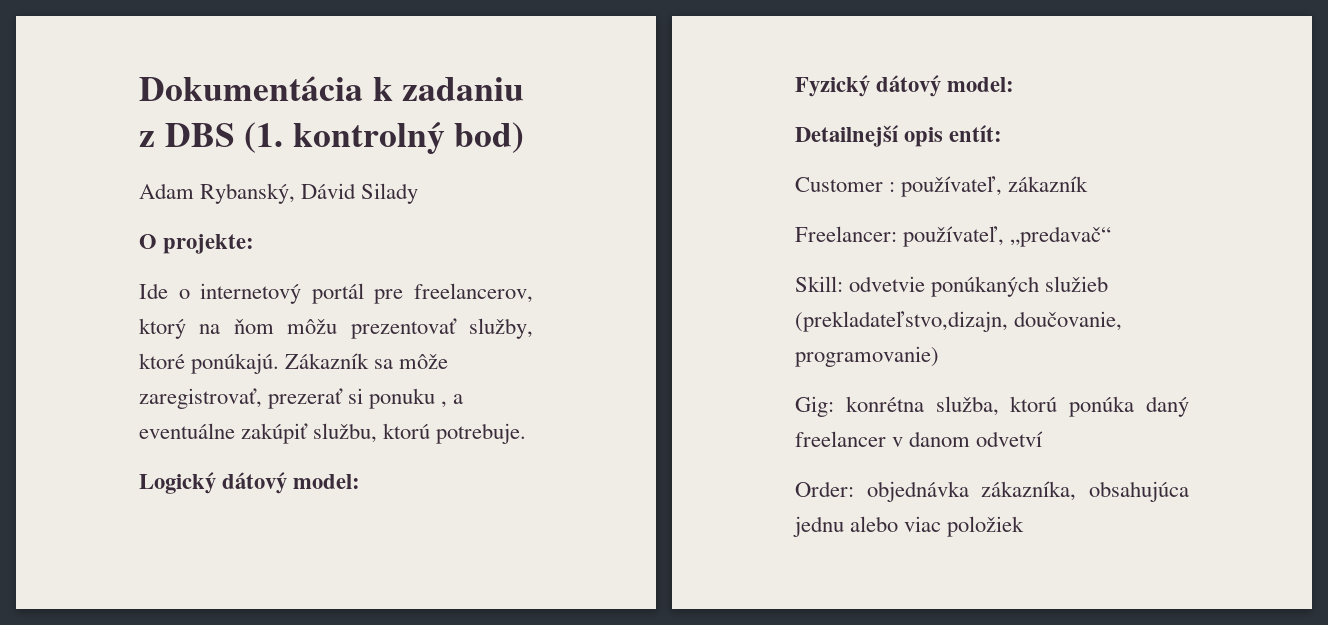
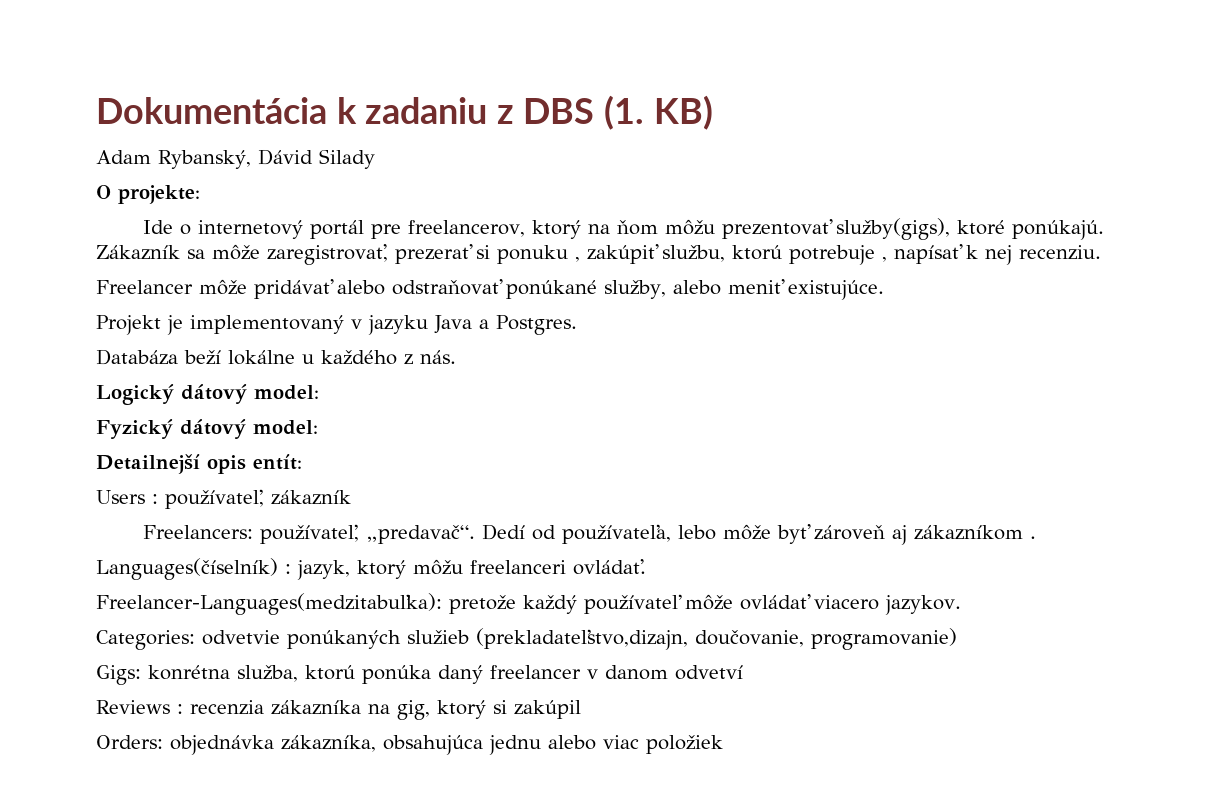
[292,122,525,155] kontrolný bod) -> [653,95,713,130] KB)
[469,318,533,339] služby, -> [835,218,950,240] služby(gigs),
[453,394,464,404] [139,423,235,439] a eventuálne -> (580, 259) none
[436,423,527,444] potrebuje. -> [789,244,1101,265] [96,279,884,300] [96,315,577,335] [96,349,456,365] potrebuje , napísať k nej recenziu. // Freelancer môže pridávať alebo odstraňovať ponúkané služby, alebo meniť existujúce. // Projekt je implementovaný v jazyku Java a Postgres. // Databáza beží lokálne u každého z nás.
[795,177,883,192] Customer -> [96,490,145,504] Users
[795,226,1112,247] [795,276,843,292] Freelancer: používateľ, „predavač“ // Skill: -> [142,524,1036,545] [96,558,646,580] [96,593,961,615] [96,630,195,650] Freelancers: používateľ, „predavač“. Dedí od používateľa, lebo môže byť zároveň aj zákazníkom . // Languages(číselník) : jazyk, ktorý môžu freelanceri ovládať. // Freelancer-Languages(medzitabuľka): pretože každý používateľ môže ovládať viacero jazykov. // Categories:
[795,396,834,417] Gig: -> [96,665,141,685] Gigs:
[795,481,854,497] Order: -> [96,700,581,720] [96,735,163,749] Reviews : recenzia zákazníka na gig, ktorý si zakúpil // Orders:

